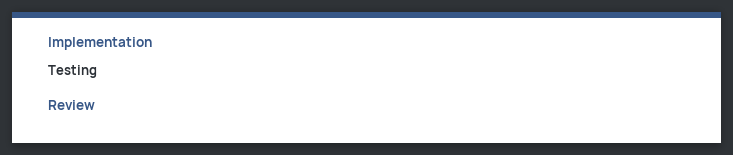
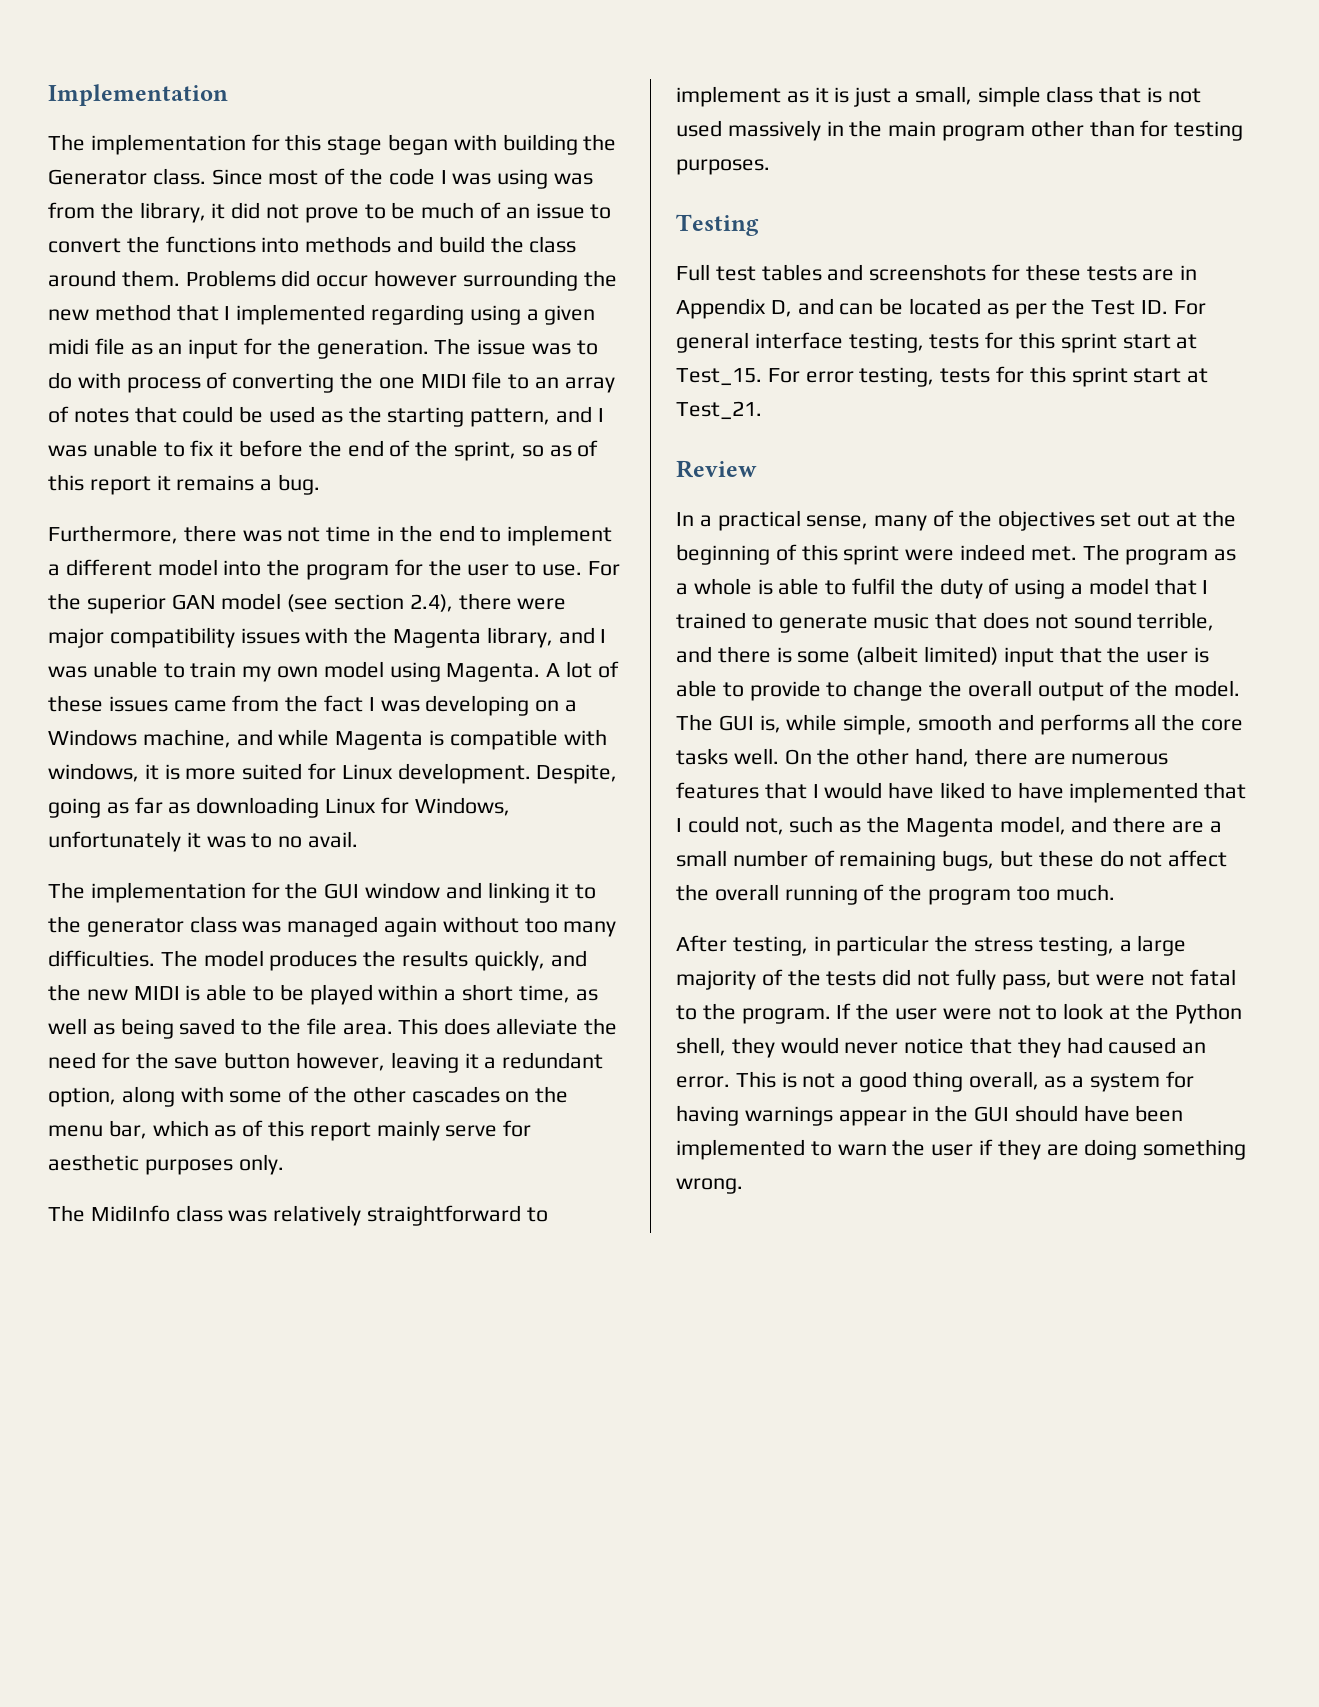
[48,65,97,78] [48,100,95,110] Testing // Review -> [48,134,617,155] [48,168,594,189] [48,202,612,223] [48,236,577,253] [48,270,617,291] [48,304,596,325] [48,338,598,359] [48,372,615,393] [48,406,604,427] [48,440,599,461] [48,474,321,495] [48,525,613,546] [48,559,620,580] [48,593,567,614] [48,627,607,648] [48,661,619,682] [48,695,578,716] [48,729,607,750] [48,763,618,784] [48,797,510,818] [48,831,359,852] [48,882,597,903] [48,916,617,937] [48,950,587,971] [48,984,598,1005] [48,1018,617,1039] [48,1052,604,1073] [48,1086,569,1107] [48,1120,532,1141] [48,1154,284,1175] [48,1205,548,1226] [676,86,1201,107] [676,120,1244,141] [676,159,770,175] [676,214,759,236] [676,264,1198,281] [676,298,1206,319] [676,332,1198,353] [676,366,1209,387] [676,401,762,420] [676,460,757,478] [676,510,1236,531] [676,544,1237,565] [676,578,1209,599] [676,612,1215,633] [676,646,1210,667] [676,680,1241,701] [676,714,1244,735] [676,748,1169,767] [676,782,1247,803] [676,816,1222,837] [676,850,1228,871] [676,884,1115,905] [676,935,1187,956] [676,969,1236,990] [676,1003,1242,1024] [676,1037,1207,1058] [676,1071,1194,1092] [676,1105,1184,1126] [676,1139,1247,1160] [676,1178,743,1194] The implementation for this stage began with building the Generator class. Since most of the code I was using was from the library, it did not prove to be much of an issue to convert the functions into methods and build the class around them. Problems did occur however surrounding the new method that I implemented regarding using a given midi file as an input for the generation. The issue was to do with process of converting the one MIDI file to an array of notes that could be used as the starting pattern, and I was unable to fix it before the end of the sprint, so as of this report it remains a bug. // Furthermore, there was not time in the end to implement a different model into the program for the user to use. For the superior GAN model (see section 2.4), there were major compatibility issues with the Magenta library, and I was unable to train my own model using Magenta. A lot of these issues came from the fact I was developing on a Windows machine, and while Magenta is compatible with windows, it is more suited for Linux development. Despite, going as far as downloading Linux for Windows, unfortunately it was to no avail. // The implementation for the GUI window and linking it to the generator class was managed again without too many difficulties. The model produces the results quickly, and the new MIDI is able to be played within a short time, as well as being saved to the file area. This does alleviate the need for the save button however, leaving it a redundant option, along with some of the other cascades on the menu bar, which as of this report mainly serve for aesthetic purposes only. // The MidiInfo class was relatively straightforward to implement as it is just a small, simple class that is not used massively in the main program other than for testing purposes. // Testing // Full test tables and screenshots for these tests are in Appendix D, and can be located as per the Test ID. For general interface testing, tests for this sprint start at Test_15. For error testing, tests for this sprint start at Test_21. // Review // In a practical sense, many of the objectives set out at the beginning of this sprint were indeed met. The program as a whole is able to fulfil the duty of using a model that I trained to generate music that does not sound terrible, and there is some (albeit limited) input that the user is able to provide to change the overall output of the model. The GUI is, while simple, smooth and performs all the core tasks well. On the other hand, there are numerous features that I would have liked to have implemented that I could not, such as the Magenta model, and there are a small number of remaining bugs, but these do not affect the overall running of the program too much. // After testing, in particular the stress testing, a large majority of the tests did not fully pass, but were not fatal to the program. If the user were not to look at the Python shell, they would never notice that they had caused an error. This is not a good thing overall, as a system for having warnings appear in the GUI should have been implemented to warn the user if they are doing something wrong.

